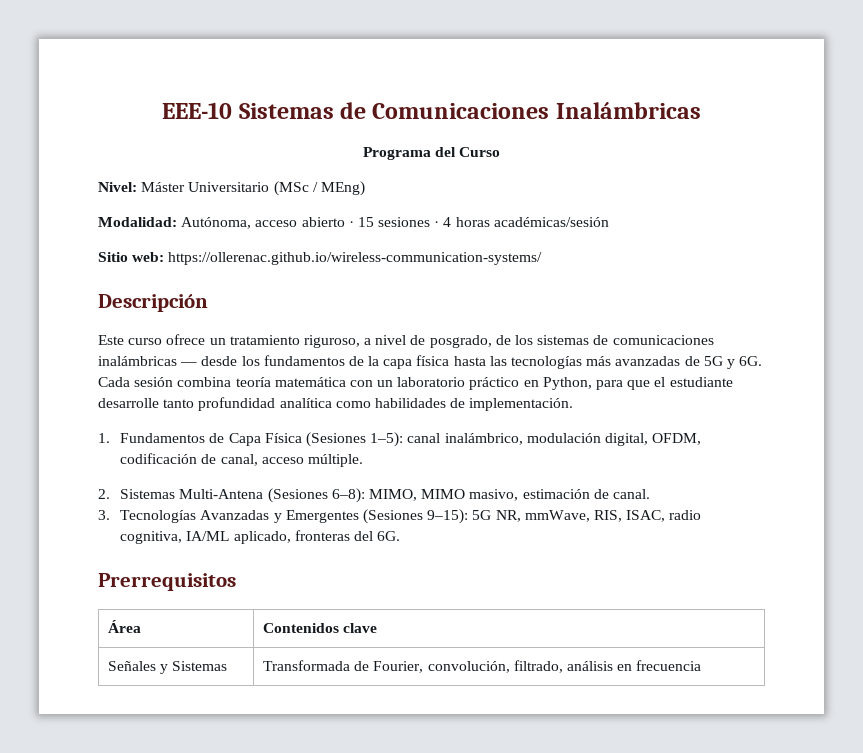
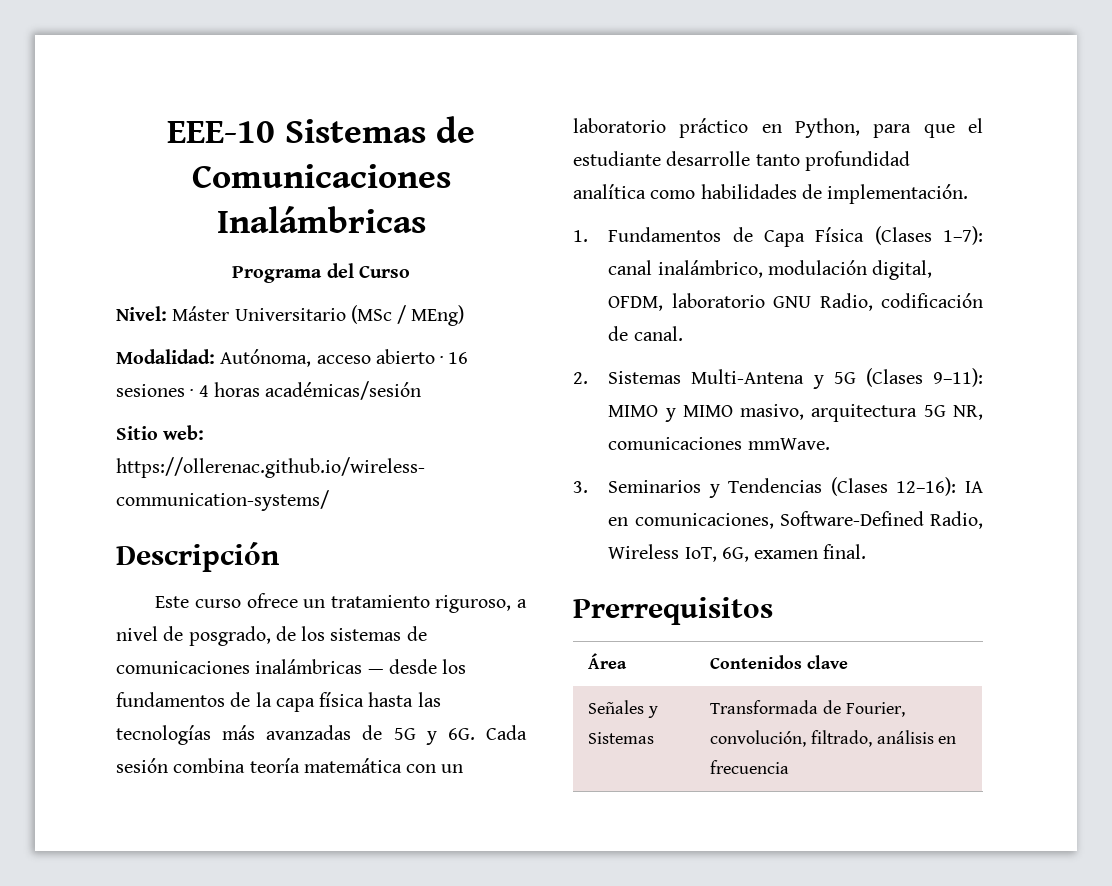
[357,217,374,227] 15 -> [448,352,469,364] 16
[306,432,404,447] (Sesiones 1–5): -> [874,226,983,245] (Clases 1–7):
[120,453,364,467] [98,488,650,503] [98,509,702,524] [120,530,401,544] codificación de canal, acceso múltiple. // 2. Sistemas Multi-Antena (Sesiones 6–8): MIMO, MIMO masivo, estimación de canal. // 3. Tecnologías Avanzadas y Emergentes (Sesiones 9–15): 5G NR, mmWave, RIS, ISAC, radio cognitiva, IA/ML aplicado, fronteras del 6G. -> [671,293,983,311] [608,326,683,341] [573,368,983,389] [608,404,983,422] [608,437,830,450] [573,477,983,498] [608,511,983,529] [608,544,867,562] laboratorio GNU Radio, codificación de canal. // 2. Sistemas Multi-Antena y 5G (Clases 9–11): MIMO y MIMO masivo, arquitectura 5G NR, comunicaciones mmWave. // 3. Seminarios y Tendencias (Clases 12–16): IA en comunicaciones, Software-Defined Radio, Wireless IoT, 6G, examen final.

